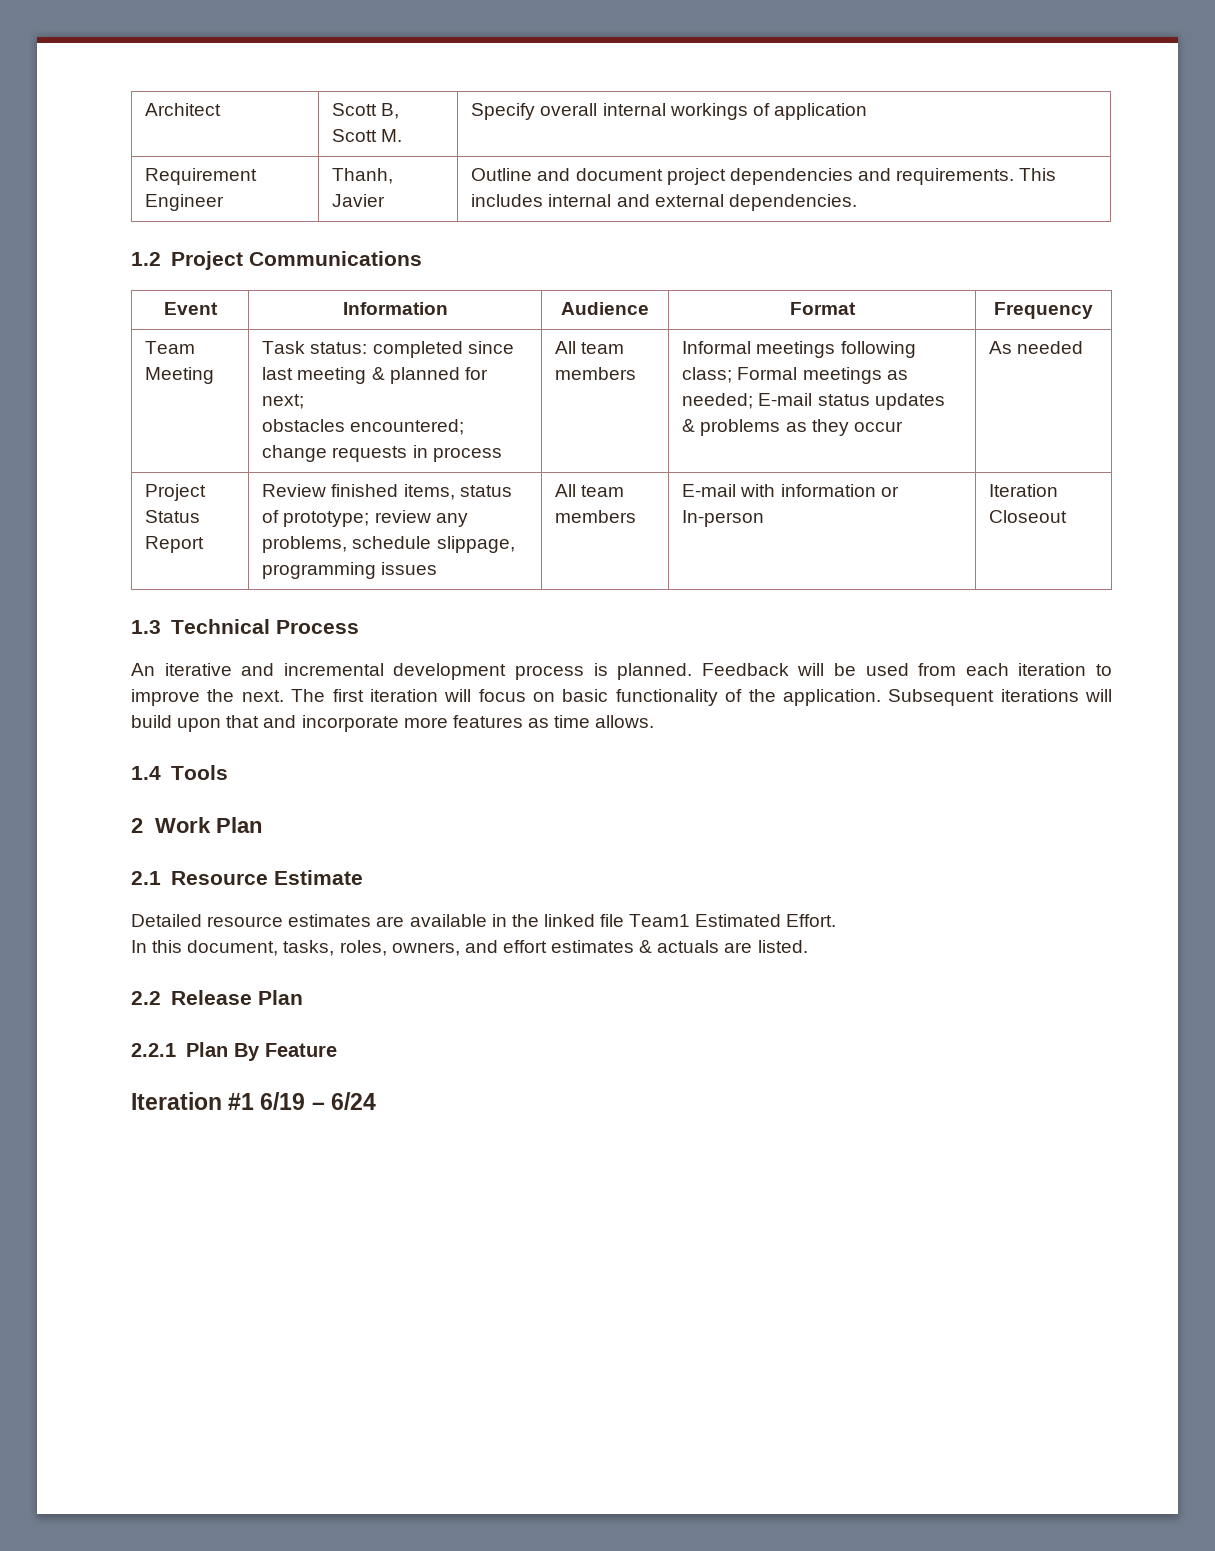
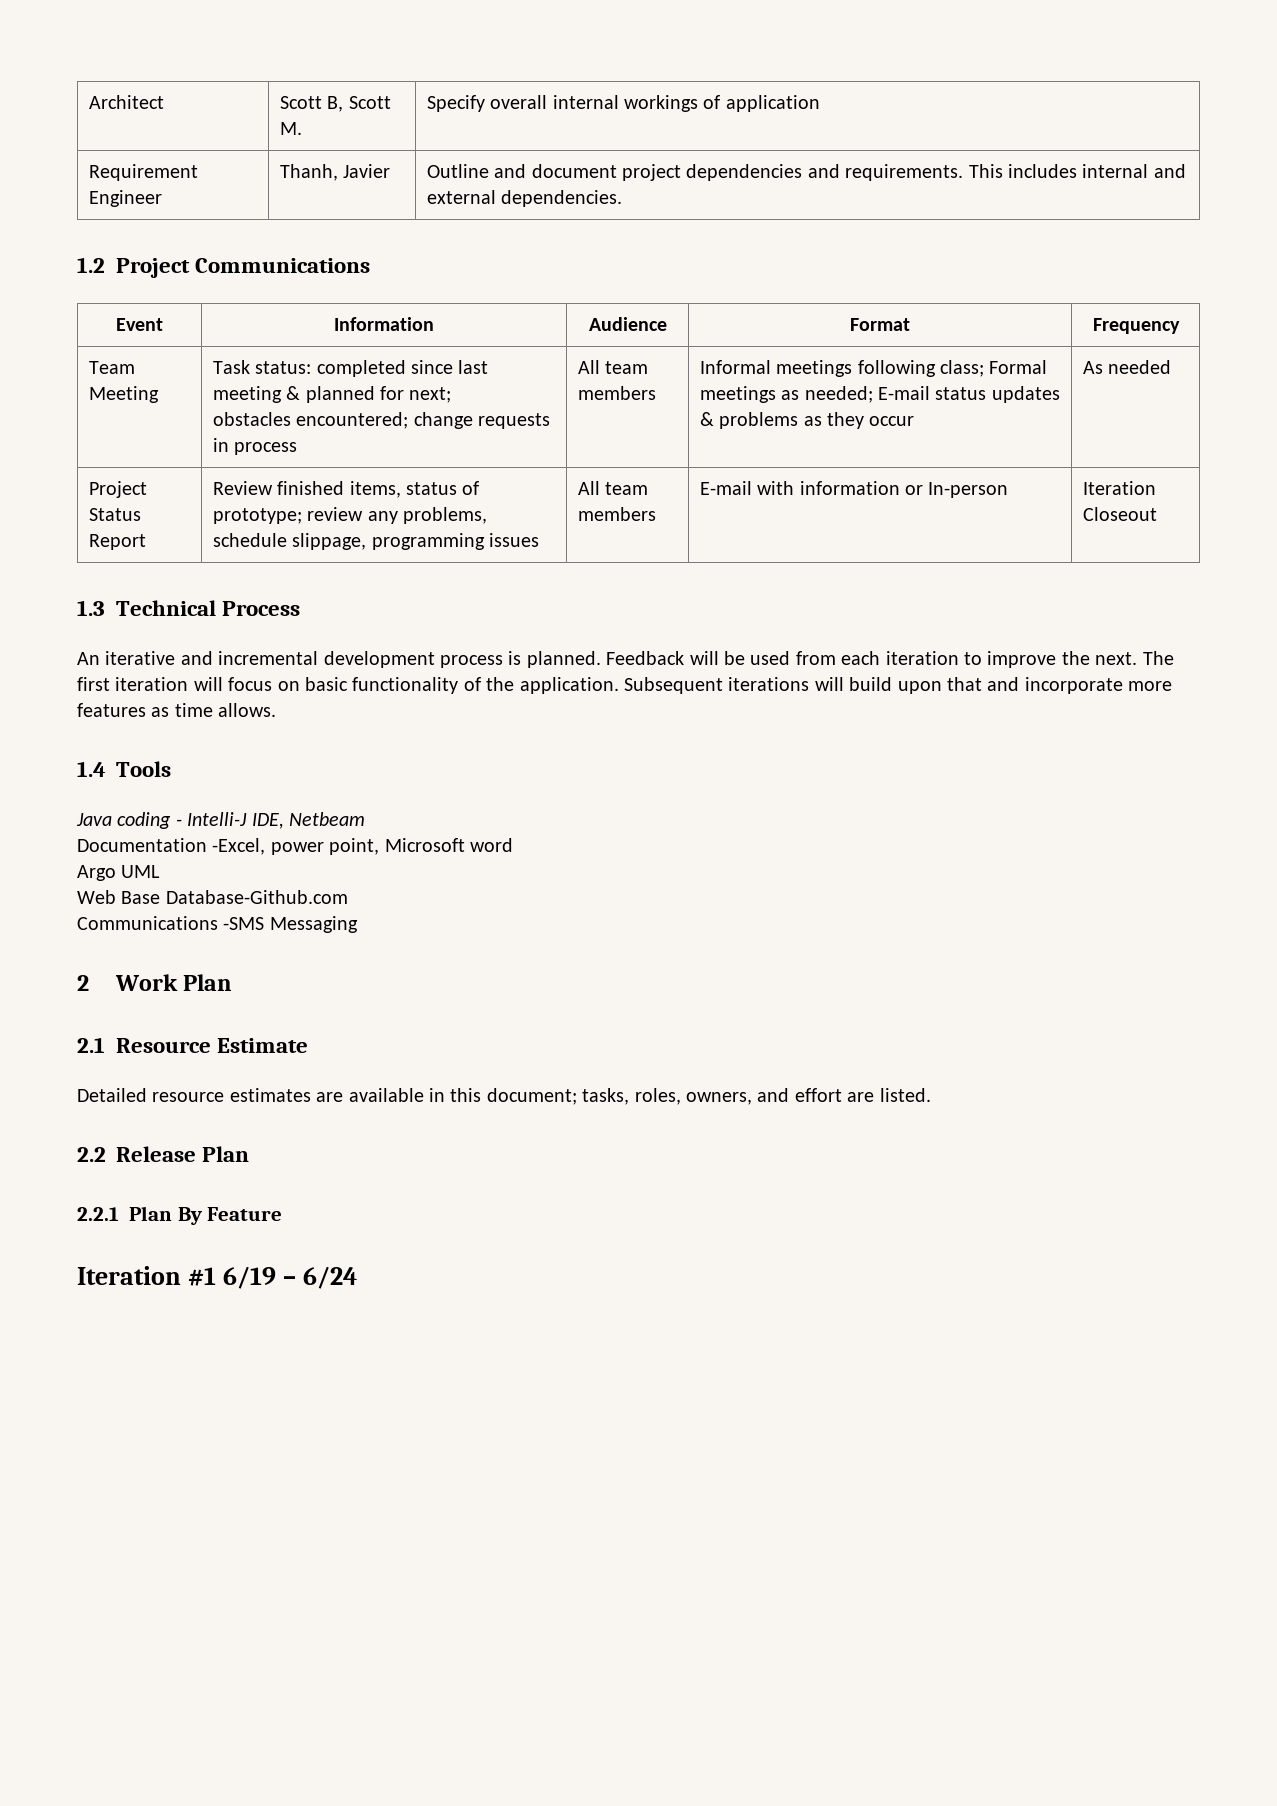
(228, 772) none -> [76,812,365,829] [77,838,513,855] [77,865,161,881] [77,890,348,904] [77,916,358,933] // Java coding - Intelli-J IDE, Netbeam // Documentation -Excel, power point, Microsoft word // Argo UML // Web Base Database-Github.com // Communications -SMS Messaging
[511,914,837,927] [131,940,279,956] the linked file Team1 Estimated Effort. // In this document, -> [450,1088,577,1105] this document;
[551,940,720,953] estimates & actuals -> (842, 1095) none

